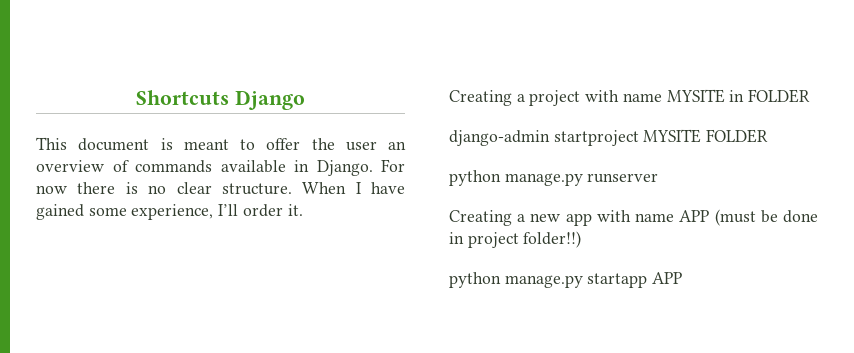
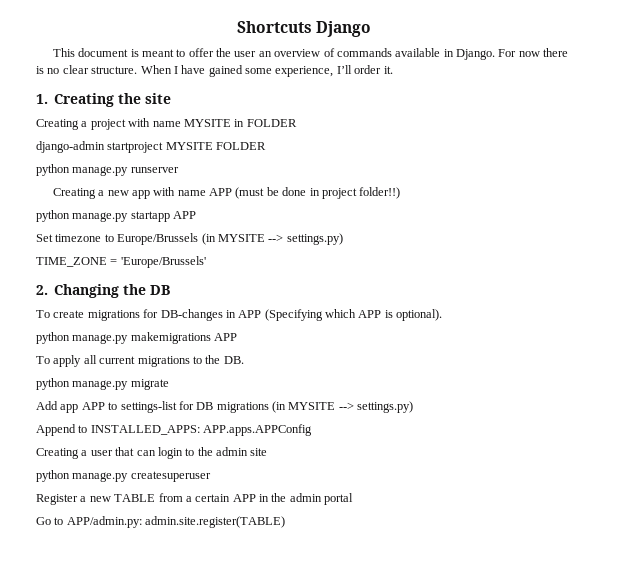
(303, 210) none -> [36,93,172,107] // 1. Creating the site
(683, 278) none -> [36,233,343,245] [36,256,206,268] [36,284,171,298] [36,309,443,321] [36,332,238,344] [36,355,244,367] [36,378,169,390] [36,401,414,413] [36,424,313,436] [36,447,268,459] [36,470,211,482] [36,493,354,505] [36,516,286,528] // Set timezone to Europe/Brussels (in MYSITE --> settings.py) // TIME_ZONE = 'Europe/Brussels' // 2. Changing the DB // To create migrations for DB-changes in APP (Specifying which APP is optional). // python manage.py makemigrations APP // To apply all current migrations to the DB. // python manage.py migrate // Add app APP to settings-list for DB migrations (in MYSITE --> settings.py) // Append to INSTALLED_APPS: APP.apps.APPConfig // Creating a user that can login to the admin site // python manage.py createsuperuser // Register a new TABLE from a certain APP in the admin portal // Go to APP/admin.py: admin.site.register(TABLE)

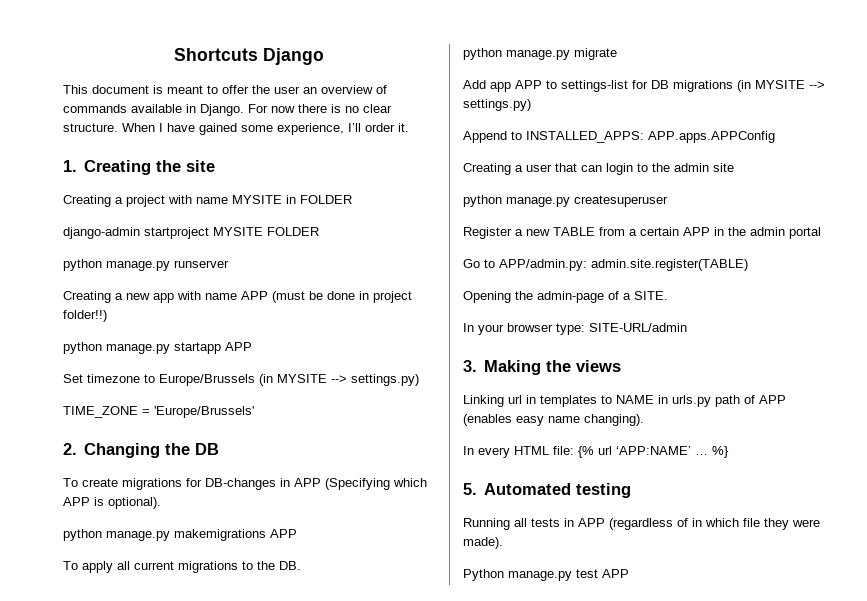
(286, 522) none -> [463,291,668,303] [463,323,687,335] [463,360,621,375] [463,395,786,407] [463,414,644,426] [463,446,729,458] [463,483,631,498] [463,518,820,530] [463,537,503,549] [463,569,629,581] // Opening the admin-page of a SITE. // In your browser type: SITE-URL/admin // 3. Making the views // Linking url in templates to NAME in urls.py path of APP (enables easy name changing). // In every HTML file: {% url ‘APP:NAME’ … %} // 5. Automated testing // Running all tests in APP (regardless of in which file they were made). // Python manage.py test APP

